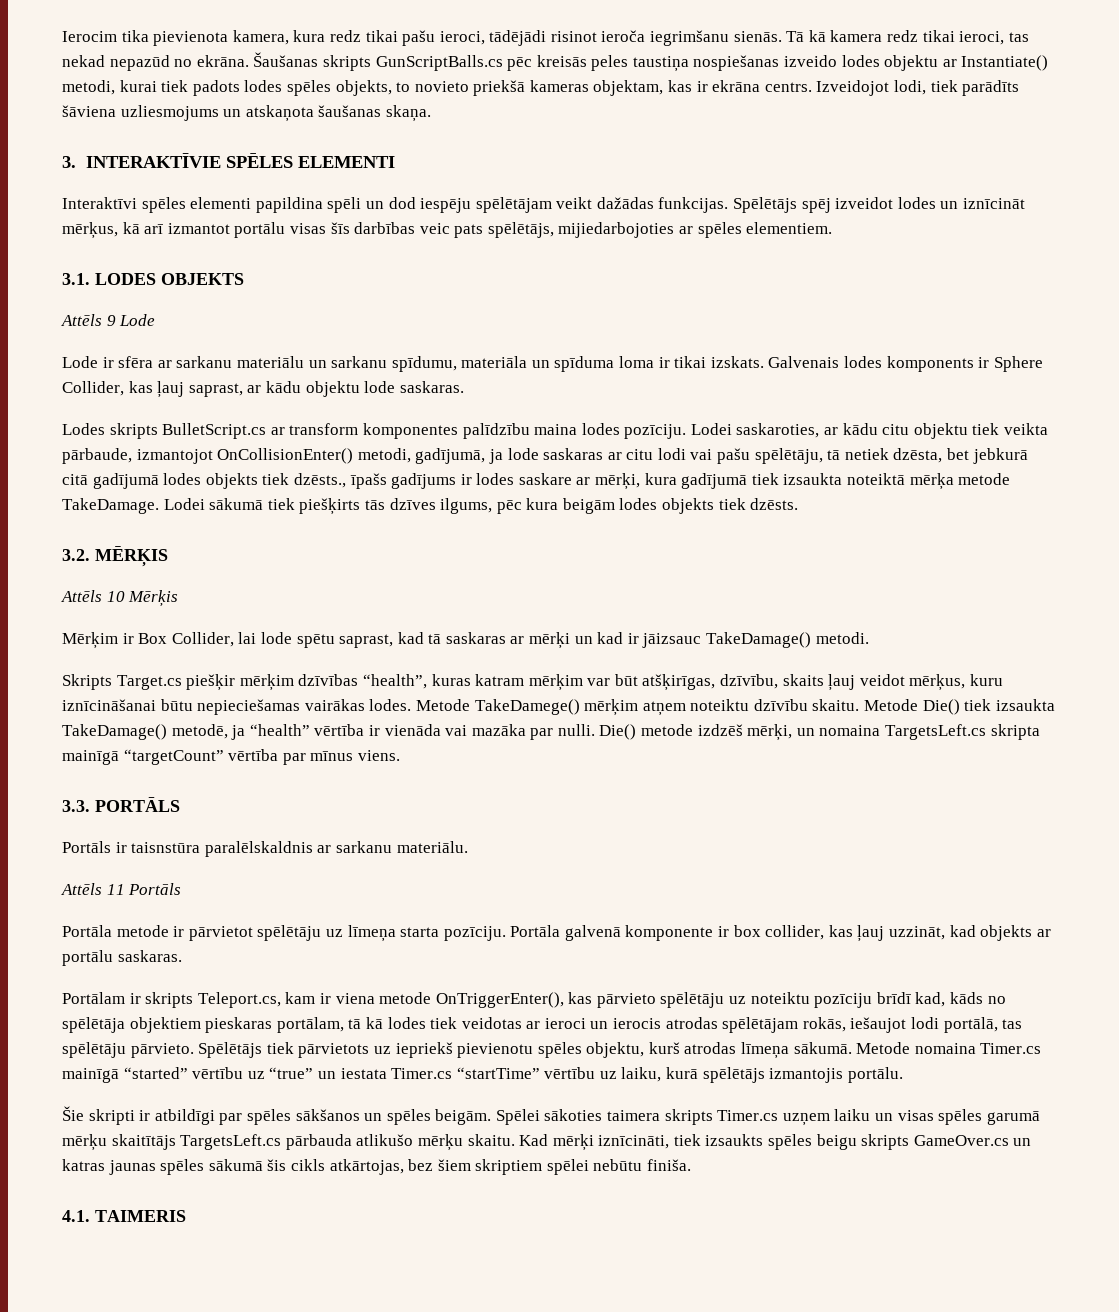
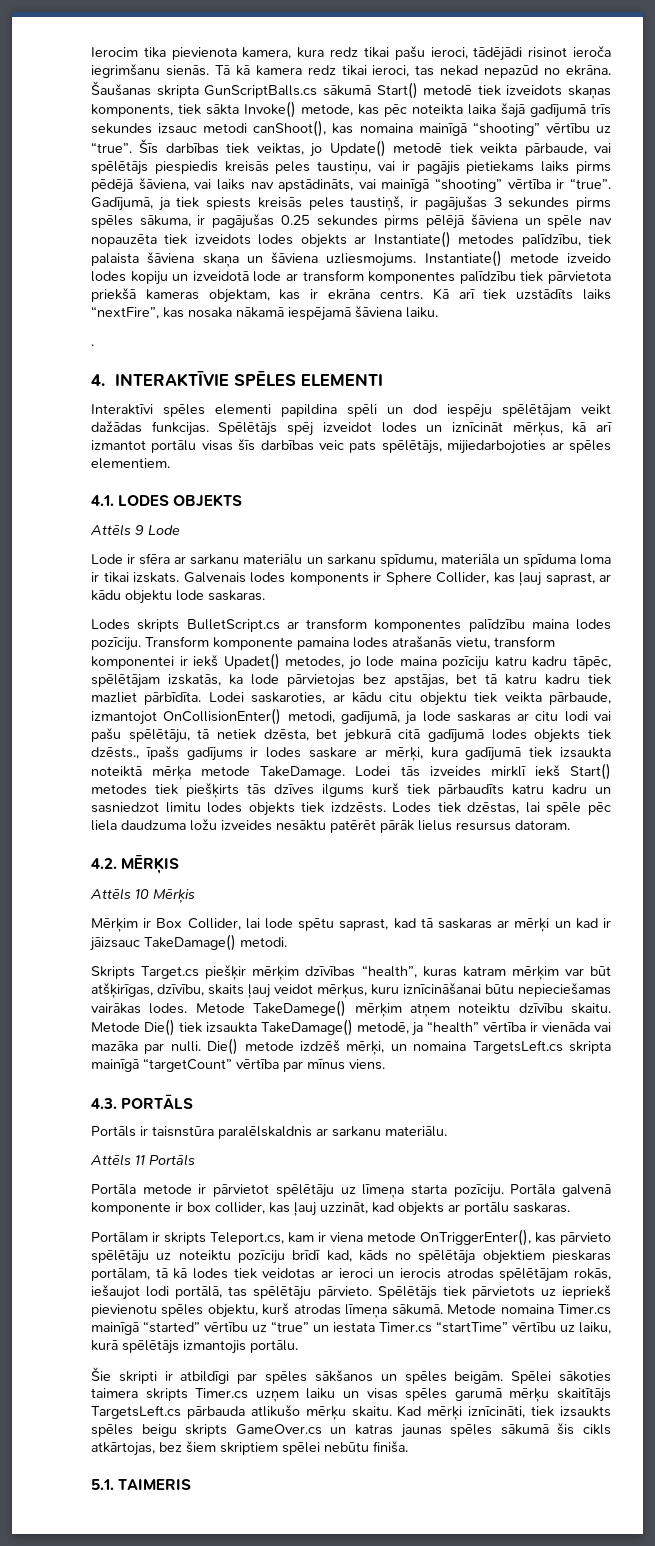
[322,55,1049,72] [62,80,469,96] skripts GunScriptBalls.cs pēc kreisās peles taustiņa nospiešanas izveido lodes objektu ar Instantiate() metodi, kurai tiek padots lodes spēles objekts, to novieto -> [156,82,611,99] [91,101,611,118] [91,120,611,137] [91,139,611,157] [91,161,612,175] [91,177,611,193] [91,195,611,211] [91,213,613,229] [91,231,611,248] [91,250,611,267] [91,270,611,285] skripta GunScriptBalls.cs sākumā Start() metodē tiek izveidots skaņas komponents, tiek sākta Invoke() metode, kas pēc noteikta laika šajā gadījumā trīs sekundes izsauc metodi canShoot(), kas nomaina mainīgā “shooting” vērtību uz “true”. Šīs darbības tiek veiktas, jo Update() metodē tiek veikta pārbaude, vai spēlētājs piespiedis kreisās peles taustiņu, vai ir pagājis pietiekams laiks pirms pēdējā šāviena, vai laiks nav apstādināts, vai mainīgā “shooting” vērtība ir “true”. Gadījumā, ja tiek spiests kreisās peles taustiņš, ir pagājušas 3 sekundes pirms spēles sākuma, ir pagājušas 0.25 sekundes pirms pēlējā šāviena un spēle nav nopauzēta tiek izveidots lodes objekts ar Instantiate() metodes palīdzību, tiek palaista šāviena skaņa un šāviena uzliesmojums. Instantiate() metode izveido lodes kopiju un izveidotā lode ar transform komponentes palīdzību tiek pārvietota
[816,80,1020,96] [62,105,431,122] [62,156,76,168] Izveidojot lodi, tiek parādīts šāviena uzliesmojums un atskaņota šaušanas skaņa. // 3. -> [432,288,611,300] [91,305,438,321] [91,344,94,346] [91,374,105,386] Kā arī tiek uzstādīts laiks “nextFire”, kas nosaka nākamā iespējamā šāviena laiku. // . // 4.
[62,273,90,285] 3.1. -> [91,495,114,506] 4.1.
(687, 431) none -> [145,635,555,650] [91,653,611,670] [91,674,611,688] [91,692,202,705] Transform komponente pamaina lodes atrašanās vietu, transform komponentei ir iekš Upadet() metodes, jo lode maina pozīciju katru kadru tāpēc, spēlētājam izskatās, ka lode pārvietojas bez apstājas, bet tā katru kadru tiek mazliet pārbīdīta.
[209,498,799,515] [62,549,90,561] sākumā tiek piešķirts tās dzīves ilgums, pēc kura beigām lodes objekts tiek dzēsts. // 3.2. -> [400,763,611,780] [91,782,611,798] [91,802,611,816] [91,818,570,833] [91,858,117,869] tās izveides mirklī iekš Start() metodes tiek piešķirts tās dzīves ilgums kurš tiek pārbaudīts katru kadru un sasniedzot limitu lodes objekts tiek izdzēsts. Lodes tiek dzēstas, lai spēle pēc liela daudzuma ložu izveides nesāktu patērēt pārāk lielus resursus datoram. // 4.2.
[62,800,90,812] 3.3. -> [91,1098,117,1109] 4.3.
[62,1210,90,1222] 4.1. -> [91,1479,114,1490] 5.1.

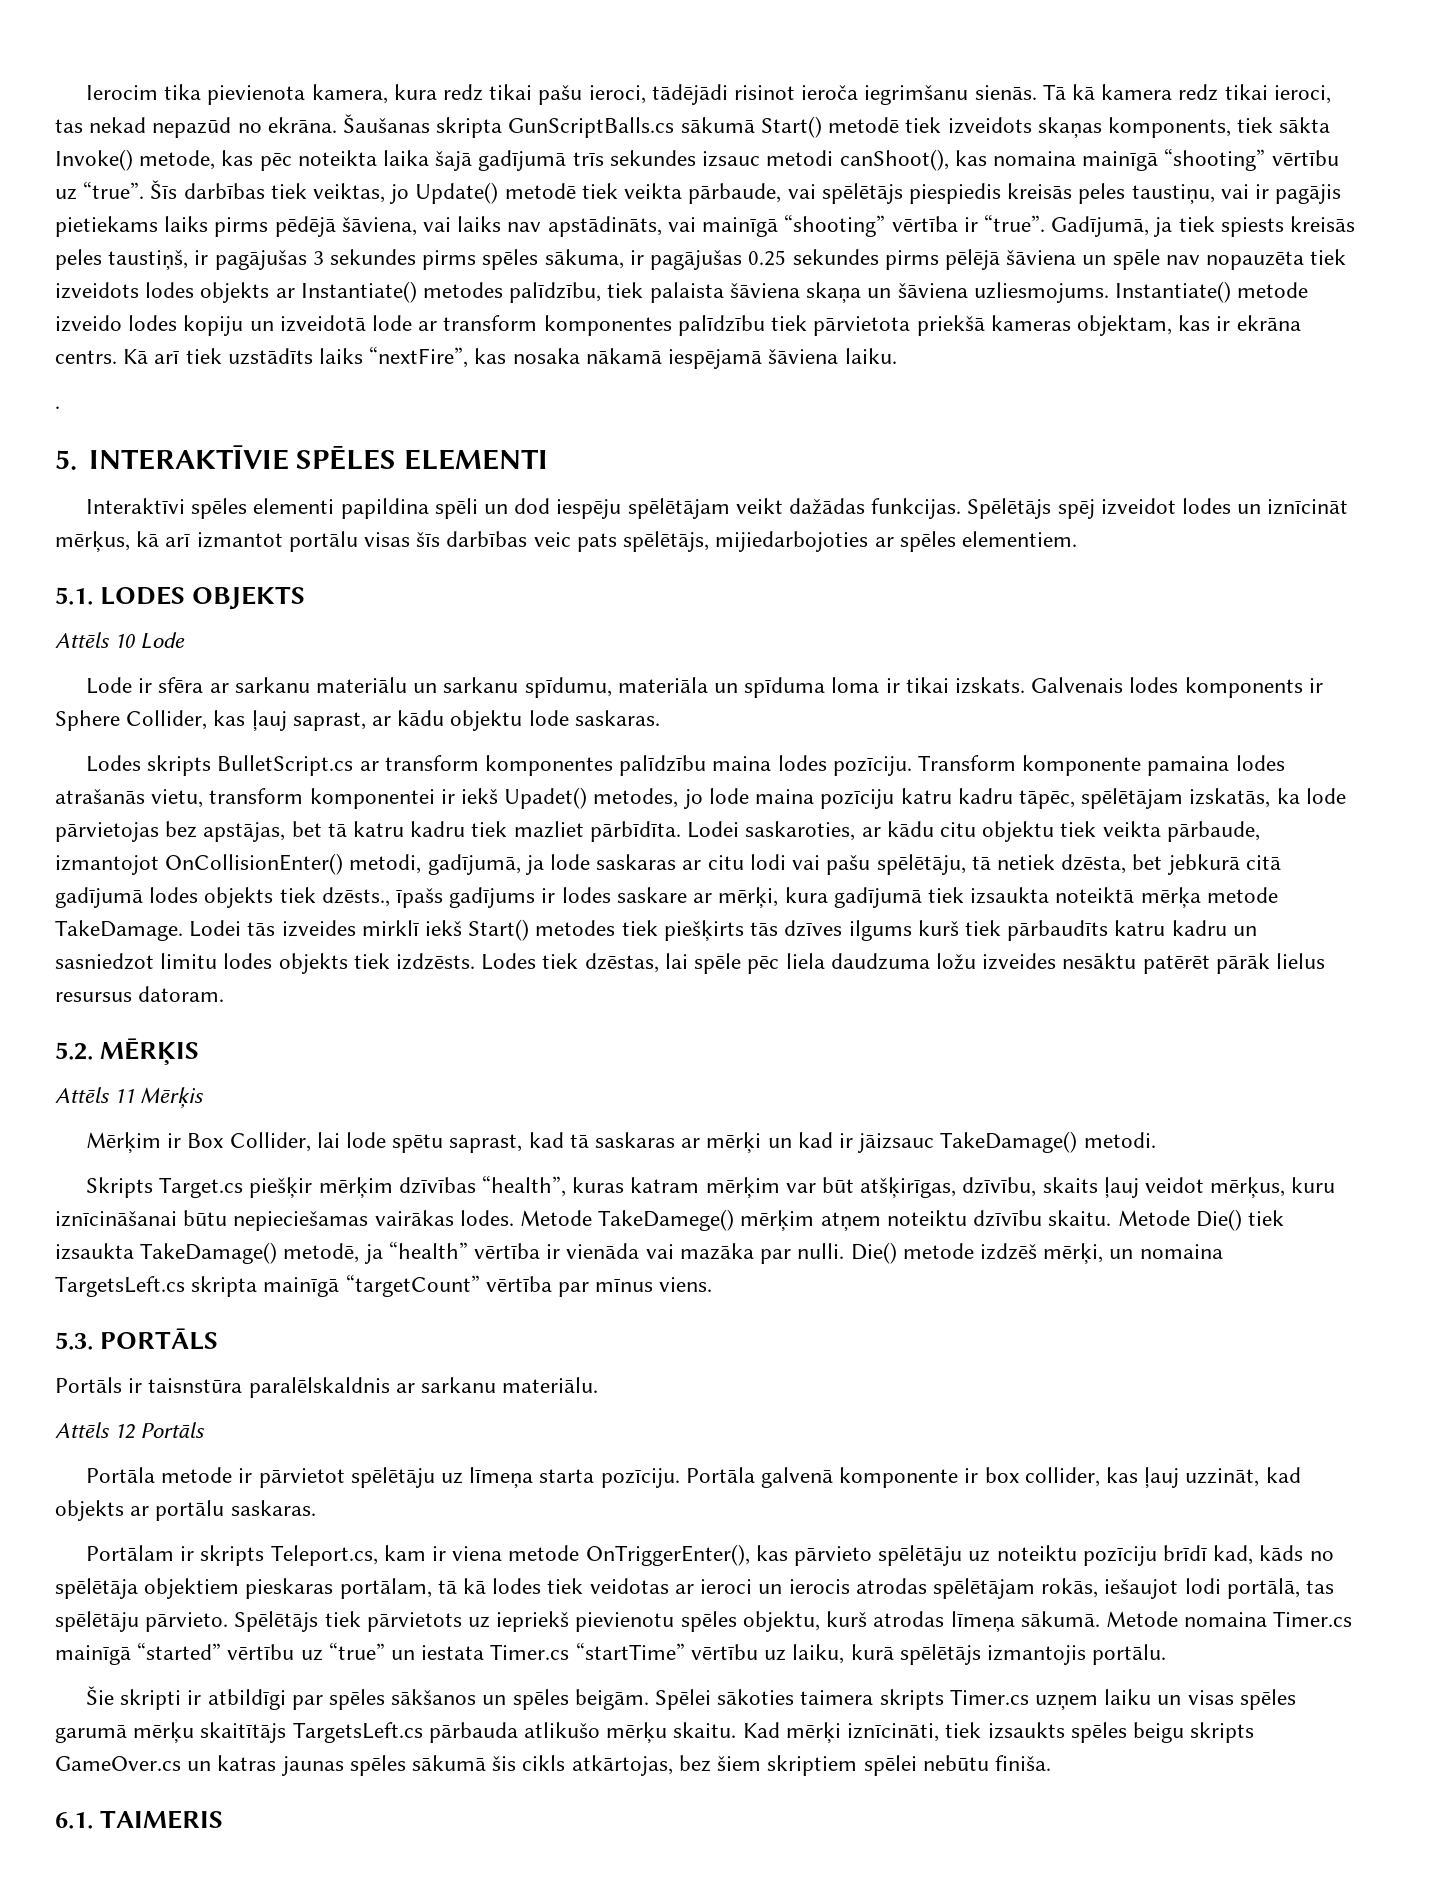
[91,374,105,386] 4. -> [55,450,77,470] 5.
[91,495,114,506] 4.1. -> [55,587,93,605] 5.1.
[135,525,144,535] 9 -> [114,633,136,648] 10
[91,858,117,869] 4.2. -> [55,1042,93,1060] 5.2.
[135,889,149,899] 10 -> [114,1088,136,1103] 11
[91,1098,117,1109] 4.3. -> [55,1332,93,1350] 5.3.
[135,1155,145,1165] 11 -> [114,1423,136,1439] 12
[91,1479,114,1490] 5.1. -> [55,1812,93,1829] 6.1.

